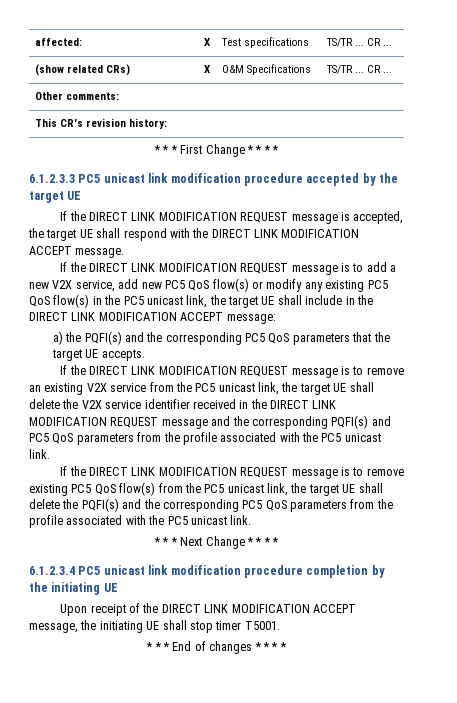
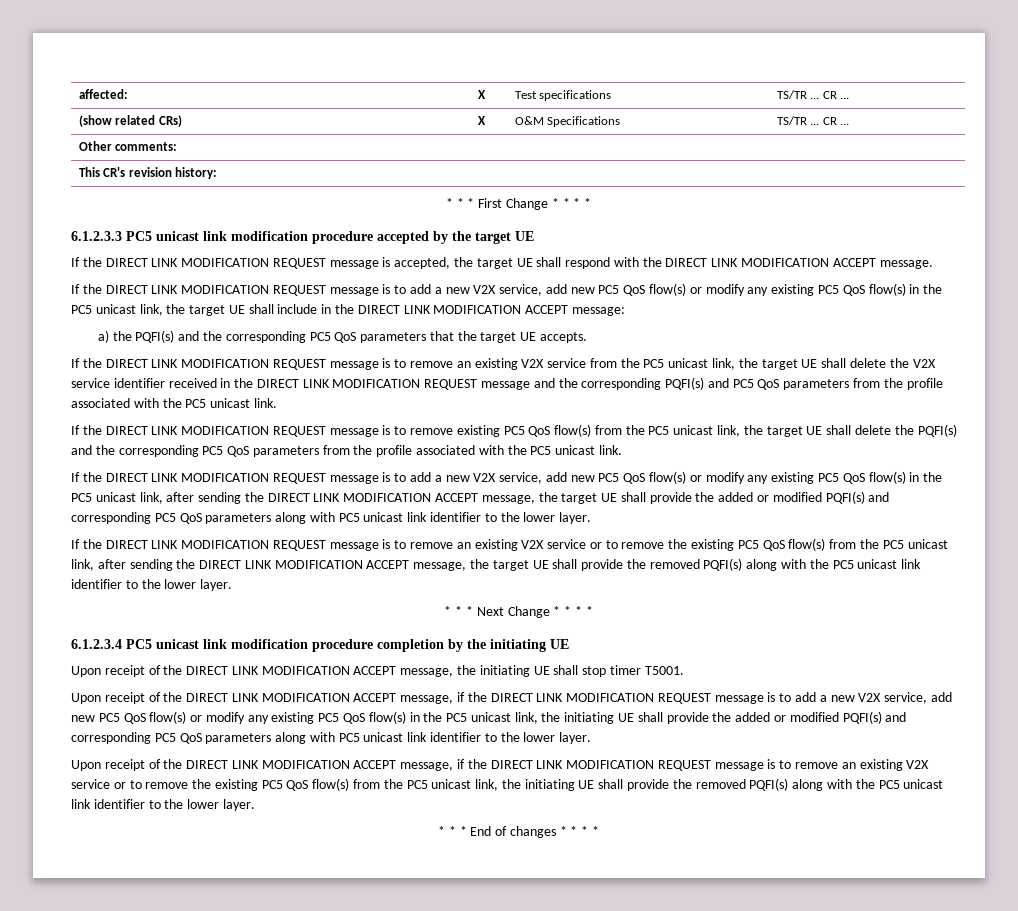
(252, 520) none -> [71,471,943,484] [71,491,890,504] [71,512,592,524] [71,538,948,551] [71,558,922,571] [71,579,233,591] // If the DIRECT LINK MODIFICATION REQUEST message is to add a new V2X service, add new PC5 QoS flow(s) or modify any existing PC5 QoS flow(s) in the PC5 unicast link, after sending the DIRECT LINK MODIFICATION ACCEPT message, the target UE shall provide the added or modified PQFI(s) and corresponding PC5 QoS parameters along with PC5 unicast link identifier to the lower layer. // If the DIRECT LINK MODIFICATION REQUEST message is to remove an existing V2X service or to remove the existing PC5 QoS flow(s) from the PC5 unicast link, after sending the DIRECT LINK MODIFICATION ACCEPT message, the target UE shall provide the removed PQFI(s) along with the PC5 unicast link identifier to the lower layer.
(280, 625) none -> [71,692,952,704] [71,711,907,724] [71,732,592,744] [71,759,930,771] [71,778,944,791] [71,799,255,811] // Upon receipt of the DIRECT LINK MODIFICATION ACCEPT message, if the DIRECT LINK MODIFICATION REQUEST message is to add a new V2X service, add new PC5 QoS flow(s) or modify any existing PC5 QoS flow(s) in the PC5 unicast link, the initiating UE shall provide the added or modified PQFI(s) and corresponding PC5 QoS parameters along with PC5 unicast link identifier to the lower layer. // Upon receipt of the DIRECT LINK MODIFICATION ACCEPT message, if the DIRECT LINK MODIFICATION REQUEST message is to remove an existing V2X service or to remove the existing PC5 QoS flow(s) from the PC5 unicast link, the initiating UE shall provide the removed PQFI(s) along with the PC5 unicast link identifier to the lower layer.

